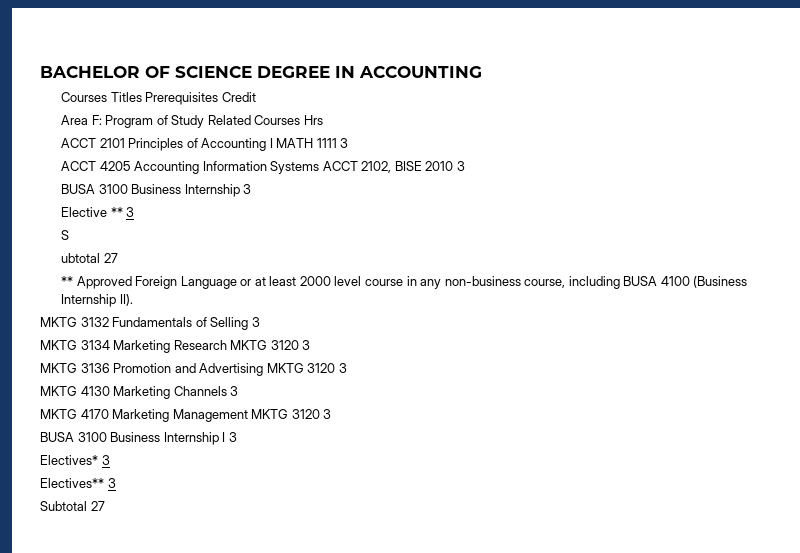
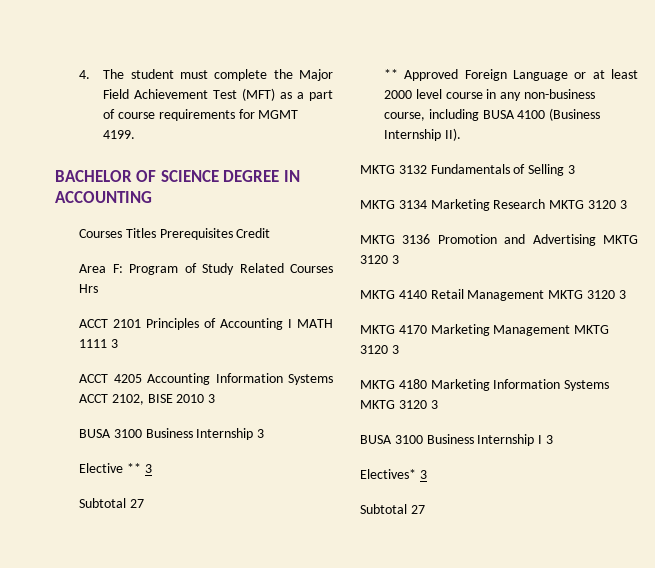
(40, 72) none -> [79,69,333,81] [103,88,333,101] [103,109,299,121] [103,130,136,139] 4. The student must complete the Major Field Achievement Test (MFT) as a part of course requirements for MGMT 4199. //
[61,230,70,240] [61,253,101,263] S // ubtotal -> [79,498,127,508] Subtotal
[80,386,227,399] 4130 Marketing Channels -> [398,289,615,301] 4140 Retail Management MKTG 3120
(332, 414) none -> [360,379,610,391] [360,400,438,409] // MKTG 4180 Marketing Information Systems MKTG 3120 3
[40,478,116,488] // Electives** 3 -> (427, 474) none

